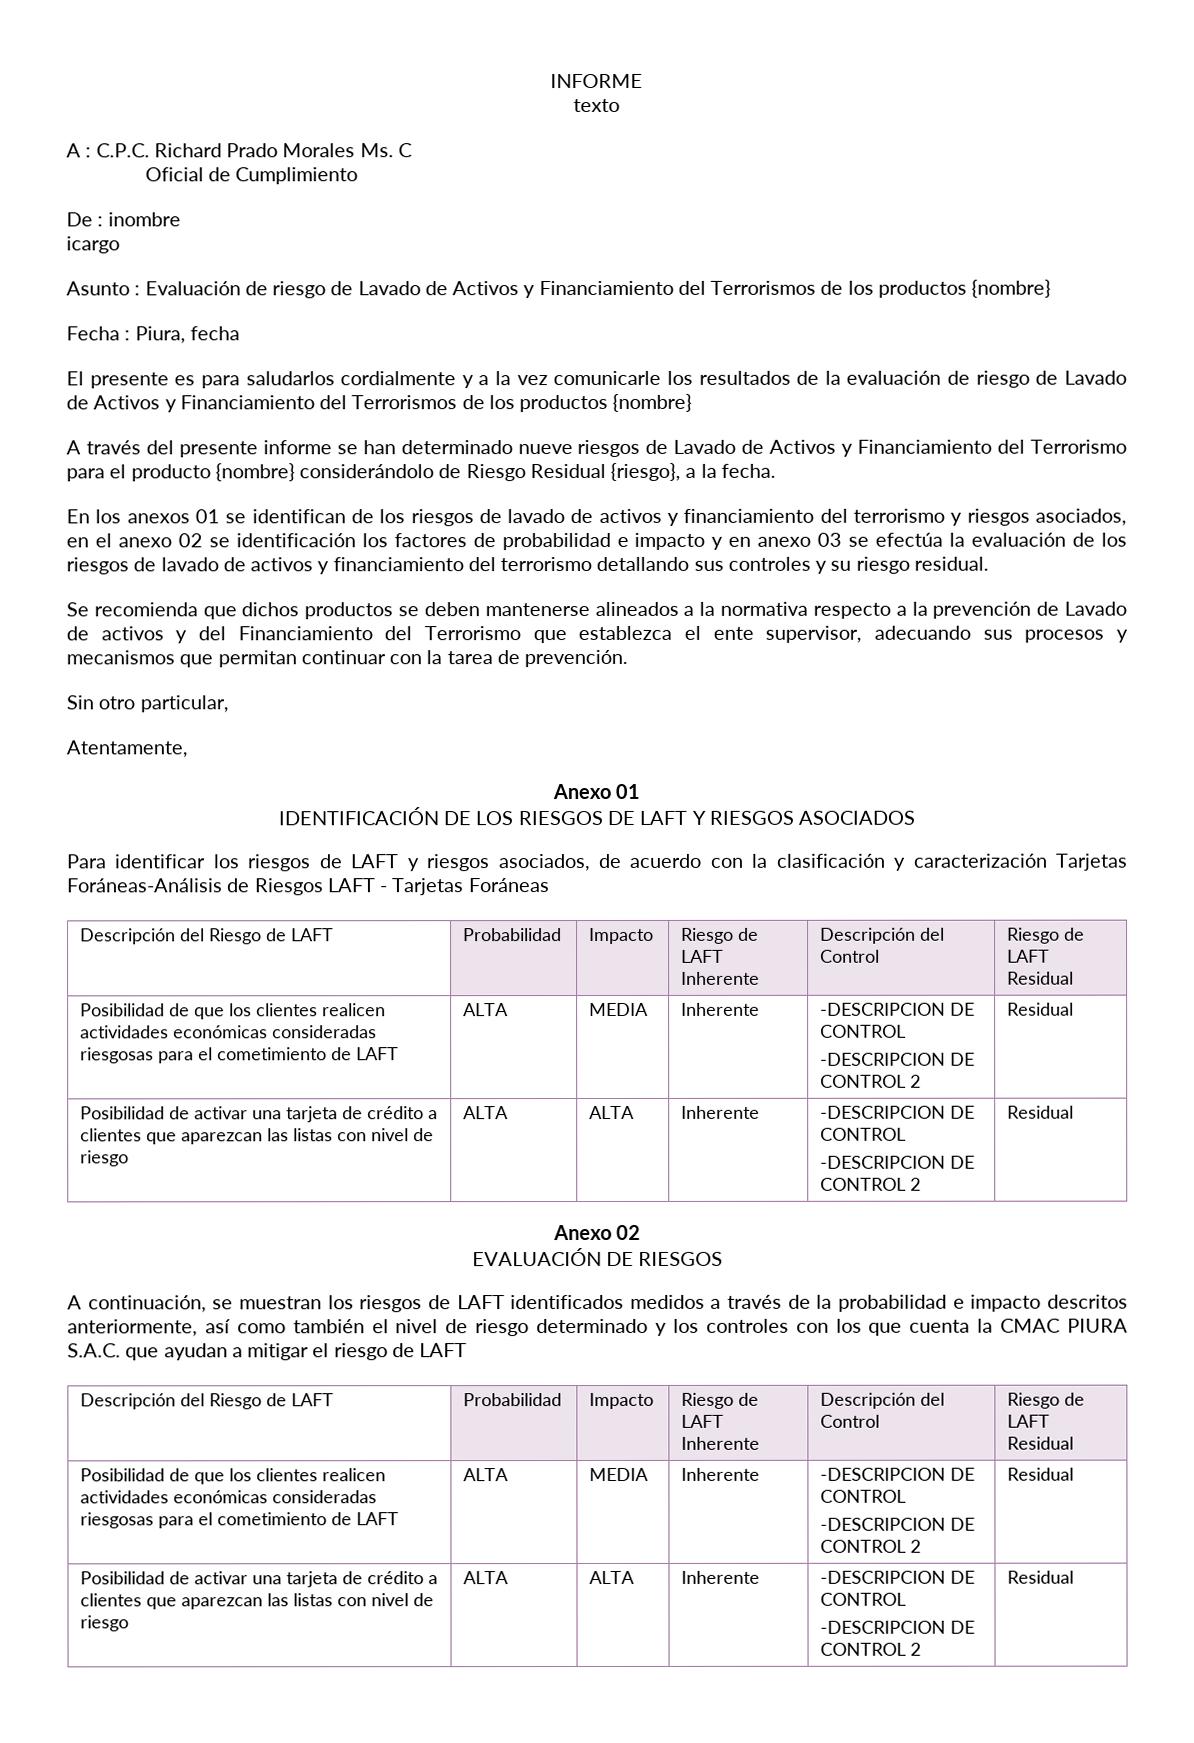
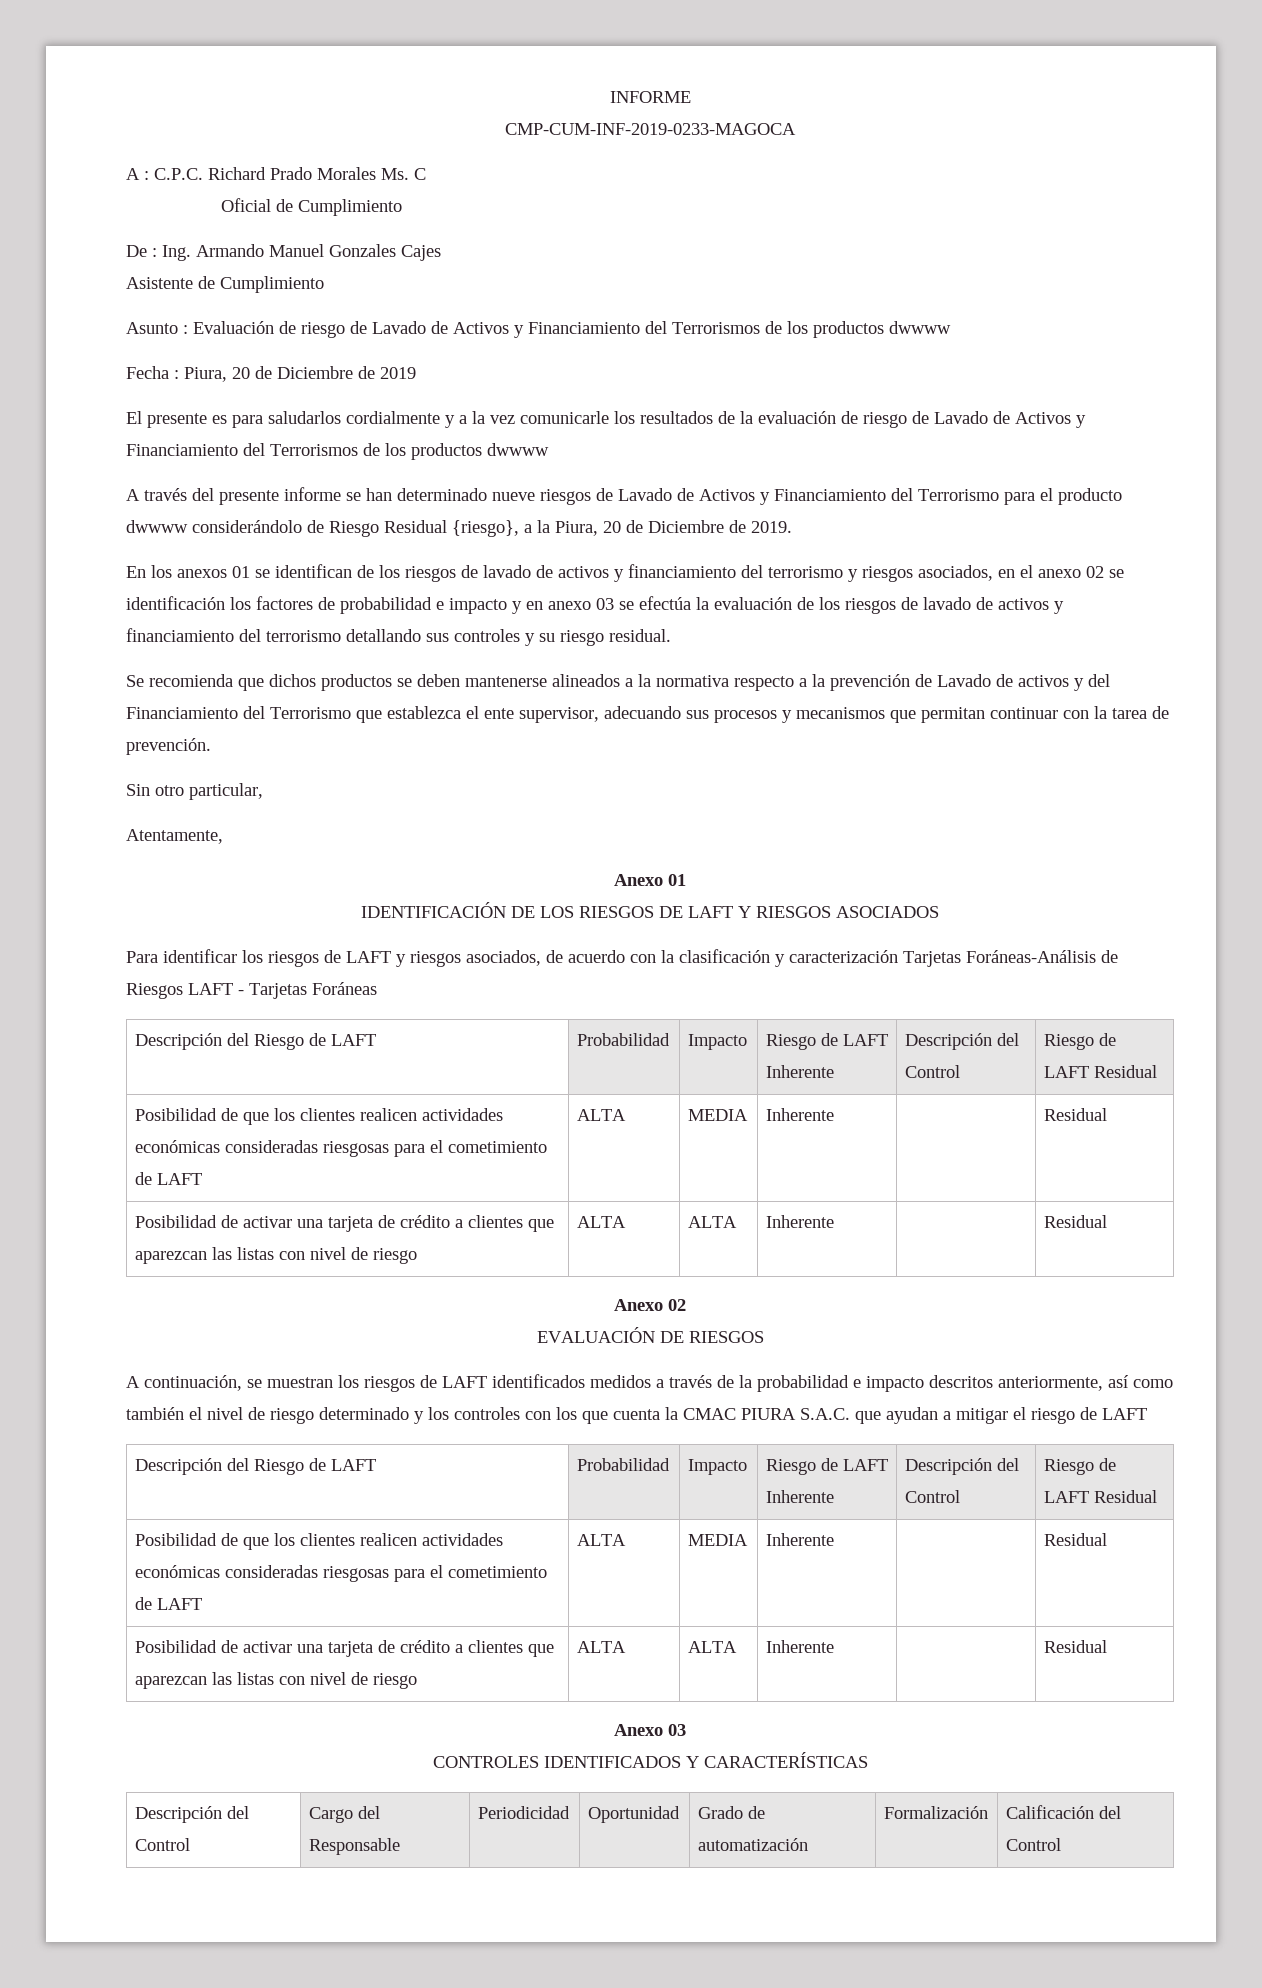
[573,98,620,113] texto -> [505,123,796,135] CMP-CUM-INF-2019-0233-MAGOCA
[107,212,181,227] [66,236,120,254] inombre // icargo -> [162,244,441,261] [126,276,324,293] Ing. Armando Manuel Gonzales Cajes // Asistente de Cumplimiento
[971,279,1052,298] {nombre} -> [889,321,951,334] dwwww
[189,326,240,341] fecha -> [232,366,416,379] 20 de Diciembre de 2019
[612,393,693,412] {nombre} -> [487,443,549,456] dwwww
[214,463,295,482] {nombre} -> [126,520,188,533] dwwww
[720,463,776,478] fecha. -> [555,520,792,536] Piura, 20 de Diciembre de 2019.
[820,1002,976,1016] [820,1024,907,1038] [820,1052,976,1066] [820,1074,922,1088] -DESCRIPCION DE CONTROL // -DESCRIPCION DE CONTROL 2 -> (834, 1114) none
[820,1105,976,1119] [820,1127,907,1141] [820,1155,976,1169] [820,1177,922,1191] -DESCRIPCION DE CONTROL // -DESCRIPCION DE CONTROL 2 -> (834, 1221) none
[820,1467,976,1481] [820,1489,907,1503] [820,1517,976,1531] [820,1539,922,1553] -DESCRIPCION DE CONTROL // -DESCRIPCION DE CONTROL 2 -> (834, 1539) none
[820,1570,976,1584] [820,1592,907,1606] [820,1620,976,1634] [820,1642,922,1656] [1007,1570,1075,1584] -DESCRIPCION DE CONTROL // -DESCRIPCION DE CONTROL 2 | Residual -> [1043,1640,1107,1653] [614,1724,686,1736] [432,1752,868,1768] [134,1806,249,1823] [134,1838,190,1851] [308,1806,380,1823] [308,1838,400,1855] [477,1806,570,1819] [587,1806,680,1823] [697,1806,765,1819] [697,1838,808,1851] [883,1806,988,1819] [1005,1805,1121,1819] [1005,1838,1061,1851] | Residual // Anexo 03 // CONTROLES IDENTIFICADOS Y CARACTERÍSTICAS // Descripción del Control | Cargo del Responsable | Periodicidad | Oportunidad | Grado de automatización | Formalización | Calificación del Control

